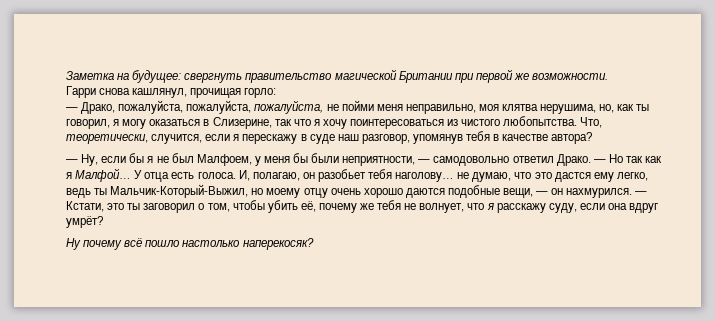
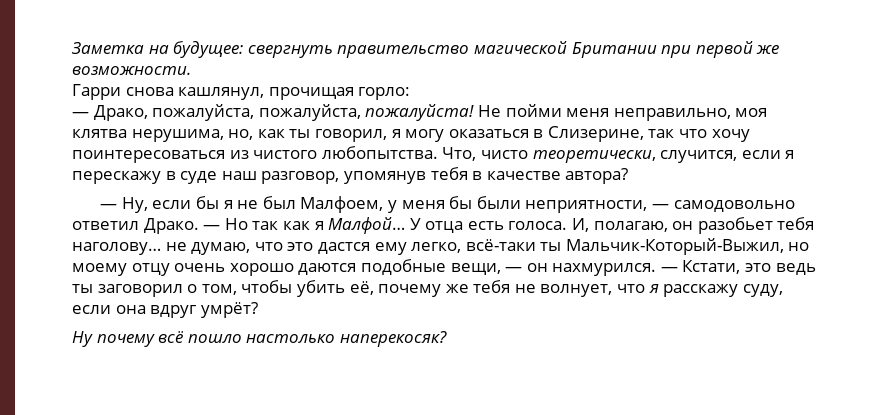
[254,100,339,114] пожалуйста, не -> [365,104,501,121] пожалуйста! Не
[313,119,320,126] я -> (708, 133) none
(603, 122) none -> [480,150,528,159] чисто
[66,188,91,198] ведь -> [465,239,536,251] всё-таки
(125, 206) none -> [775,263,816,275] ведь

